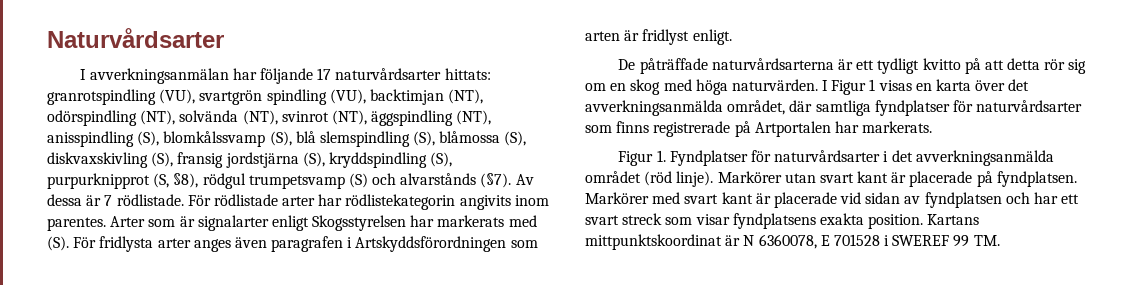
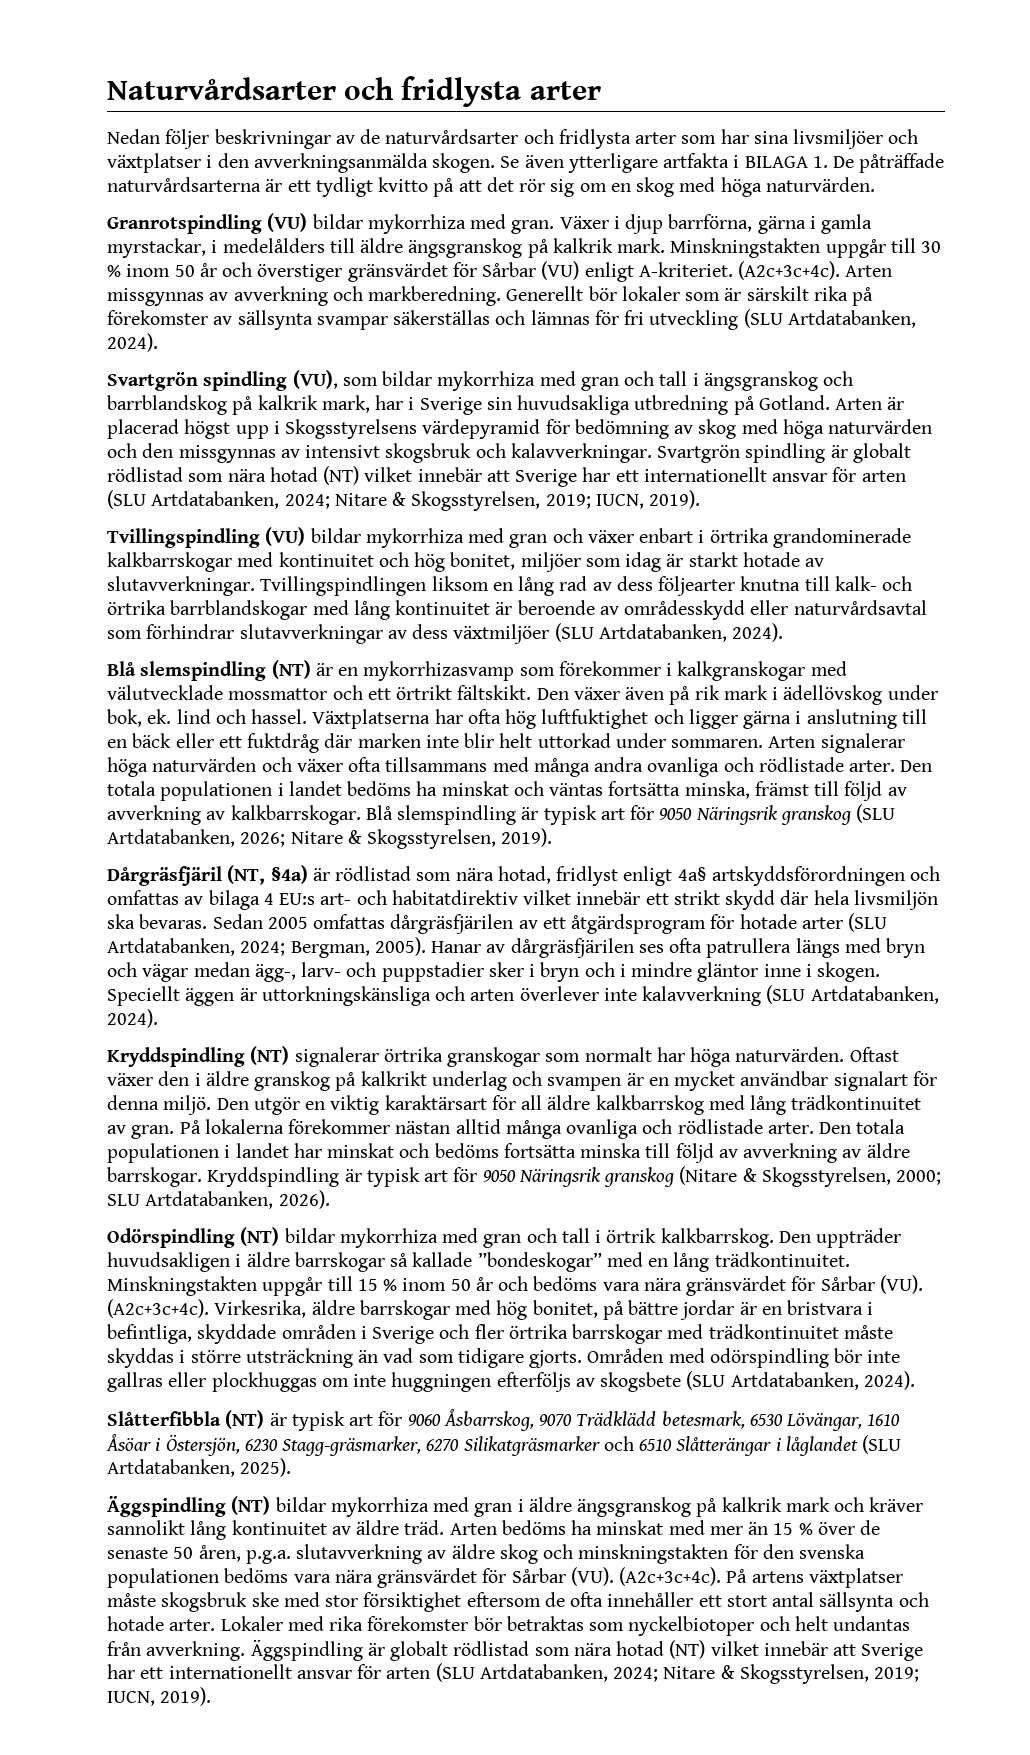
[80,68,491,84] [47,89,484,105] [47,110,492,126] [47,131,527,147] [47,152,453,168] [47,173,534,189] [47,194,549,210] [47,215,537,231] [47,236,538,252] [585,29,732,45] // I avverkningsanmälan har följande 17 naturvårdsarter hittats: granrotspindling (VU), svartgrön spindling (VU), backtimjan (NT), odörspindling (NT), solvända (NT), svinrot (NT), äggspindling (NT), anisspindling (S), blomkålssvamp (S), blå slemspindling (S), blåmossa (S), diskvaxskivling (S), fransig jordstjärna (S), kryddspindling (S), purpurknipprot (S, §8), rödgul trumpetsvamp (S) och alvarstånds (§7). Av dessa är 7 rödlistade. För rödlistade arter har rödlistekategorin angivits inom parentes. Arter som är signalarter enligt Skogsstyrelsen har markerats med (S). För fridlysta arter anges även paragrafen i Artskyddsförordningen som arten är fridlyst enligt. // -> [344,76,601,107] [107,129,919,149] [107,153,828,173] och fridlysta arter // Nedan följer beskrivningar av de naturvårdsarter och fridlysta arter som har sina livsmiljöer och växtplatser i den avverkningsanmälda skogen. Se även ytterligare artfakta i BILAGA 1.
[1007,58,1041,70] detta -> [486,177,514,192] det
[822,79,1030,95] [585,100,1083,116] [585,121,933,137] [618,150,1054,166] [585,171,1077,187] [585,192,1080,208] [585,213,980,229] [585,234,1000,250] I Figur 1 visas en karta över det avverkningsanmälda området, där samtliga fyndplatser för naturvårdsarter som finns registrerade på Artportalen har markerats. // Figur 1. Fyndplatser för naturvårdsarter i det avverkningsanmälda området (röd linje). Markörer utan svart kant är placerade på fyndplatsen. Markörer med svart kant är placerade vid sidan av fyndplatsen och har ett svart streck som visar fyndplatsens exakta position. Kartans mittpunktskoordinat är N 6360078, E 701528 i SWEREF 99 TM. -> [107,213,873,234] [107,238,942,258] [107,261,893,282] [107,286,874,306] [107,309,916,330] [107,333,158,352] [107,370,854,391] [107,395,905,415] [107,419,933,439] [107,443,911,463] [107,466,906,487] [107,490,701,511] [107,527,911,548] [107,552,825,572] [107,576,913,596] [107,600,927,620] [107,623,784,644] [107,660,847,681] [107,685,938,705] [107,709,927,729] [107,733,905,753] [107,757,933,777] [107,781,907,801] [107,804,896,825] [107,828,553,849] [107,865,941,886] [107,890,938,910] [107,913,888,934] [107,937,926,958] [107,962,881,982] [107,985,939,1006] [107,1009,158,1028] [107,1046,899,1067] [107,1071,937,1091] [107,1095,922,1115] [107,1119,906,1139] [107,1143,910,1163] [107,1166,942,1187] [107,1190,330,1209] [107,1227,902,1248] [107,1252,850,1272] [107,1275,923,1296] [107,1299,874,1320] [107,1324,893,1344] [107,1348,901,1368] [107,1371,915,1392] [107,1408,901,1431] [106,1433,902,1456] [107,1458,292,1477] [107,1495,924,1517] [107,1520,881,1540] [107,1544,866,1564] [107,1567,903,1588] [107,1592,929,1612] [107,1616,911,1636] [107,1639,924,1661] [107,1663,920,1684] [107,1687,212,1706] // Granrotspindling (VU) bildar mykorrhiza med gran. Växer i djup barrförna, gärna i gamla myrstackar, i medelålders till äldre ängsgranskog på kalkrik mark. Minskningstakten uppgår till 30 % inom 50 år och överstiger gränsvärdet för Sårbar (VU) enligt A-kriteriet. (A2c+3c+4c). Arten missgynnas av avverkning och markberedning. Generellt bör lokaler som är särskilt rika på förekomster av sällsynta svampar säkerställas och lämnas för fri utveckling (SLU Artdatabanken, 2024). // Svartgrön spindling (VU), som bildar mykorrhiza med gran och tall i ängsgranskog och barrblandskog på kalkrik mark, har i Sverige sin huvudsakliga utbredning på Gotland. Arten är placerad högst upp i Skogsstyrelsens värdepyramid för bedömning av skog med höga naturvärden och den missgynnas av intensivt skogsbruk och kalavverkningar. Svartgrön spindling är globalt rödlistad som nära hotad (NT) vilket innebär att Sverige har ett internationellt ansvar för arten (SLU Artdatabanken, 2024; Nitare & Skogsstyrelsen, 2019; IUCN, 2019). // Tvillingspindling (VU) bildar mykorrhiza med gran och växer enbart i örtrika grandominerade kalkbarrskogar med kontinuitet och hög bonitet, miljöer som idag är starkt hotade av slutavverkningar. Tvillingspindlingen liksom en lång rad av dess följearter knutna till kalk- och örtrika barrblandskogar med lång kontinuitet är beroende av områdesskydd eller naturvårdsavtal som förhindrar slutavverkningar av dess växtmiljöer (SLU Artdatabanken, 2024). // Blå slemspindling (NT) är en mykorrhizasvamp som förekommer i kalkgranskogar med välutvecklade mossmattor och ett örtrikt fältskikt. Den växer även på rik mark i ädellövskog under bok, ek. lind och hassel. Växtplatserna har ofta hög luftfuktighet och ligger gärna i anslutning till en bäck eller ett fuktdråg där marken inte blir helt uttorkad under sommaren. Arten signalerar höga naturvärden och växer ofta tillsammans med många andra ovanliga och rödlistade arter. Den totala populationen i landet bedöms ha minskat och väntas fortsätta minska, främst till följd av avverkning av kalkbarrskogar. Blå slemspindling är typisk art för 9050 Näringsrik granskog (SLU Artdatabanken, 2026; Nitare & Skogsstyrelsen, 2019). // Dårgräsfjäril (NT, §4a) är rödlistad som nära hotad, fridlyst enligt 4a§ artskyddsförordningen och omfattas av bilaga 4 EU:s art- och habitatdirektiv vilket innebär ett strikt skydd där hela livsmiljön ska bevaras. Sedan 2005 omfattas dårgräsfjärilen av ett åtgärdsprogram för hotade arter (SLU Artdatabanken, 2024; Bergman, 2005). Hanar av dårgräsfjärilen ses ofta patrullera längs med bryn och vägar medan ägg-, larv- och puppstadier sker i bryn och i mindre gläntor inne i skogen. Speciellt äggen är uttorkningskänsliga och arten överlever inte kalavverkning (SLU Artdatabanken, 2024). // Kryddspindling (NT) signalerar örtrika granskogar som normalt har höga naturvärden. Oftast växer den i äldre granskog på kalkrikt underlag och svampen är en mycket användbar signalart för denna miljö. Den utgör en viktig karaktärsart för all äldre kalkbarrskog med lång trädkontinuitet av gran. På lokalerna förekommer nästan alltid många ovanliga och rödlistade arter. Den totala populationen i landet har minskat och bedöms fortsätta minska till följd av avverkning av äldre barrskogar. Kryddspindling är typisk art för 9050 Näringsrik granskog (Nitare & Skogsstyrelsen, 2000; SLU Artdatabanken, 2026). // Odörspindling (NT) bildar mykorrhiza med gran och tall i örtrik kalkbarrskog. Den uppträder huvudsakligen i äldre barrskogar så kallade ”bondeskogar” med en lång trädkontinuitet. Minskningstakten uppgår till 15 % inom 50 år och bedöms vara nära gränsvärdet för Sårbar (VU). (A2c+3c+4c). Virkesrika, äldre barrskogar med hög bonitet, på bättre jordar är en bristvara i befintliga, skyddade områden i Sverige och fler örtrika barrskogar med trädkontinuitet måste skyddas i större utsträckning än vad som tidigare gjorts. Områden med odörspindling bör inte gallras eller plockhuggas om inte huggningen efterföljs av skogsbete (SLU Artdatabanken, 2024). // Slåtterfibbla (NT) är typisk art för 9060 Åsbarrskog, 9070 Trädklädd betesmark, 6530 Lövängar, 1610 Åsöar i Östersjön, 6230 Stagg-gräsmarker, 6270 Silikatgräsmarker och 6510 Slåtterängar i låglandet (SLU Artdatabanken, 2025). // Äggspindling (NT) bildar mykorrhiza med gran i äldre ängsgranskog på kalkrik mark och kräver sannolikt lång kontinuitet av äldre träd. Arten bedöms ha minskat med mer än 15 % över de senaste 50 åren, p.g.a. slutavverkning av äldre skog och minskningstakten för den svenska populationen bedöms vara nära gränsvärdet för Sårbar (VU). (A2c+3c+4c). På artens växtplatser måste skogsbruk ske med stor försiktighet eftersom de ofta innehåller ett stort antal sällsynta och hotade arter. Lokaler med rika förekomster bör betraktas som nyckelbiotoper och helt undantas från avverkning. Äggspindling är globalt rödlistad som nära hotad (NT) vilket innebär att Sverige har ett internationellt ansvar för arten (SLU Artdatabanken, 2024; Nitare & Skogsstyrelsen, 2019; IUCN, 2019).

